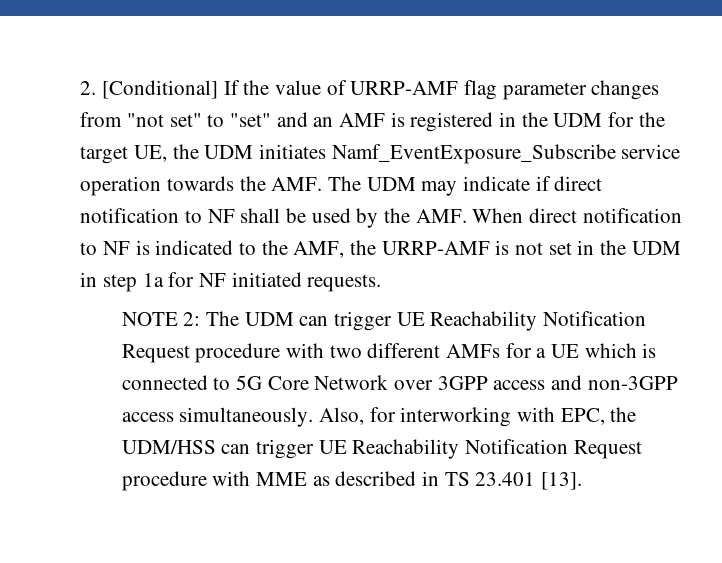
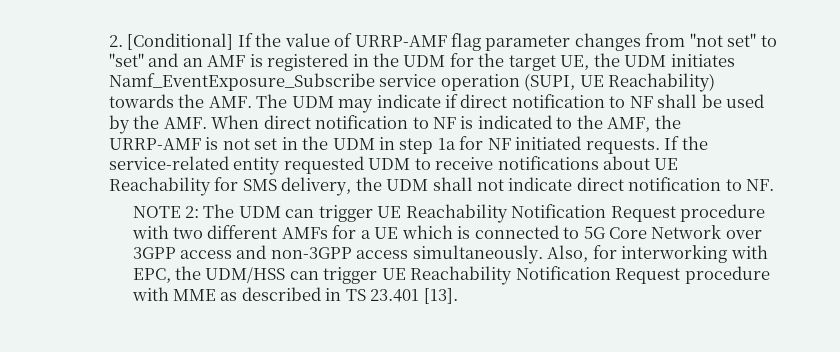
(162, 186) none -> [524,73,716,92] (SUPI, UE Reachability)
(382, 283) none -> [664,136,708,150] [108,156,679,175] [108,177,775,196] If the service-related entity requested UDM to receive notifications about UE Reachability for SMS delivery, the UDM shall not indicate direct notification to NF.

